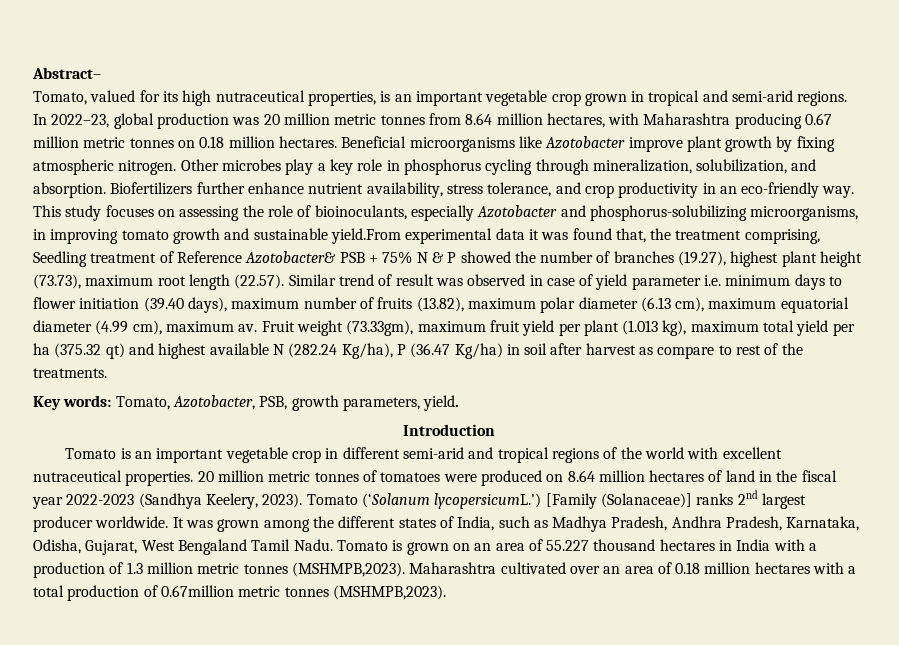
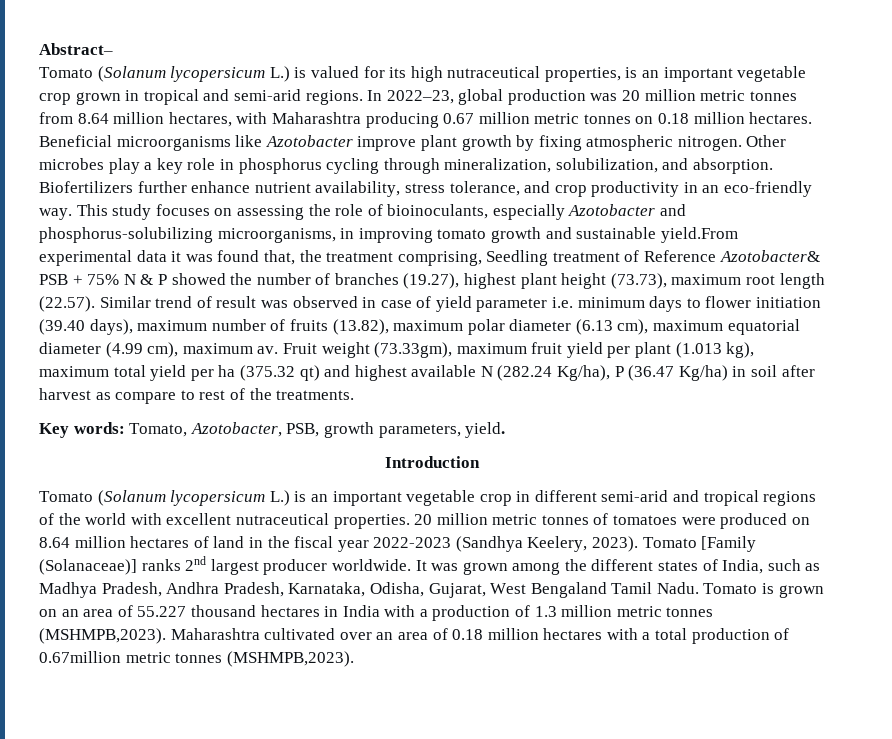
[33,91,87,105] Tomato, -> [39,66,307,82] Tomato (Solanum lycopersicum L.) is
(117, 453) none -> [97,490,290,506] (Solanum lycopersicum L.)
[361,493,542,509] (‘Solanum lycopersicumL.’) -> (697, 542) none

